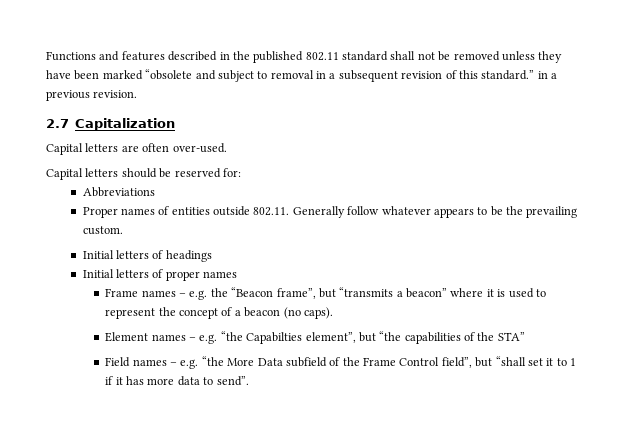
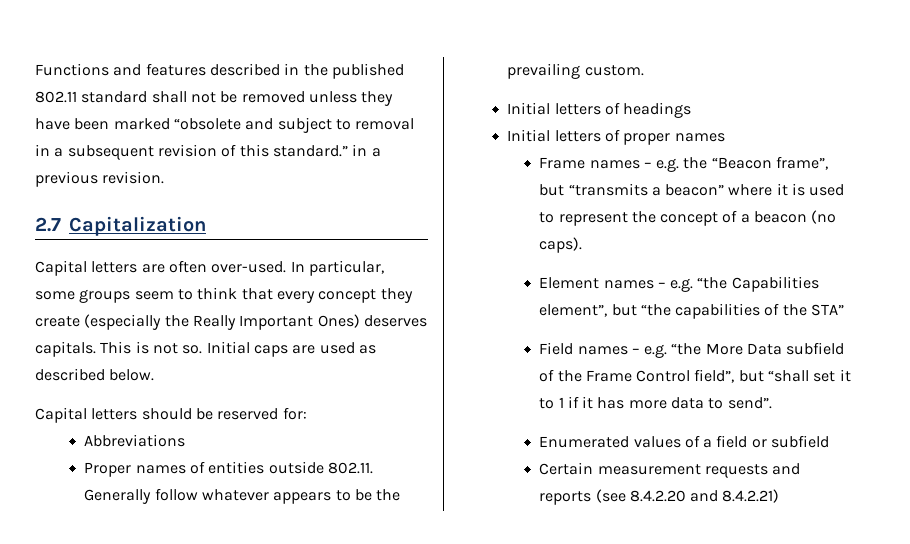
(227, 148) none -> [290,260,384,276] [35,287,413,303] [35,314,427,330] [35,341,376,357] [35,368,155,381] In particular, some groups seem to think that every concept they create (especially the Really Important Ones) deserves capitals. This is not so. Initial caps are used as described below.
[246,332,303,344] Capabilties -> [731,276,819,292] Capabilities
(249, 381) none -> [539,435,830,448] [539,462,801,478] [539,489,780,505] // Enumerated values of a field or subfield // Certain measurement requests and reports (see 8.4.2.20 and 8.4.2.21)

